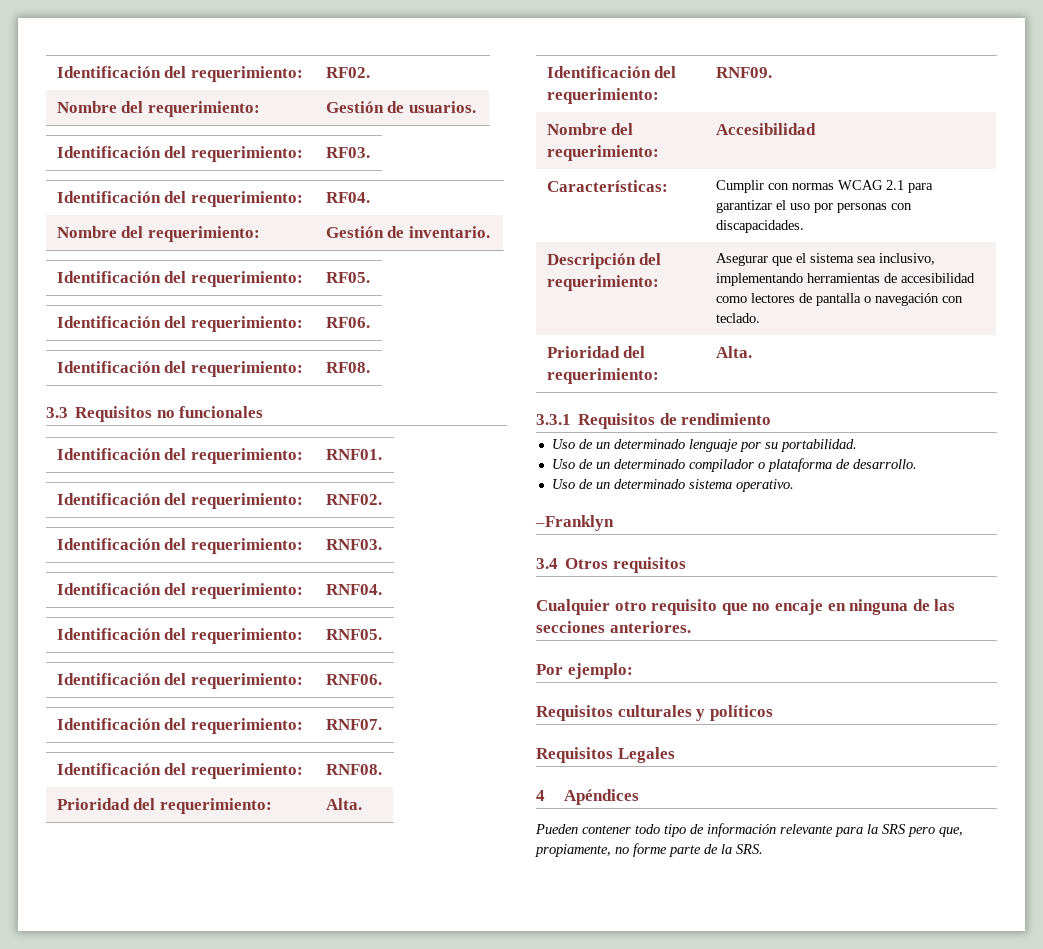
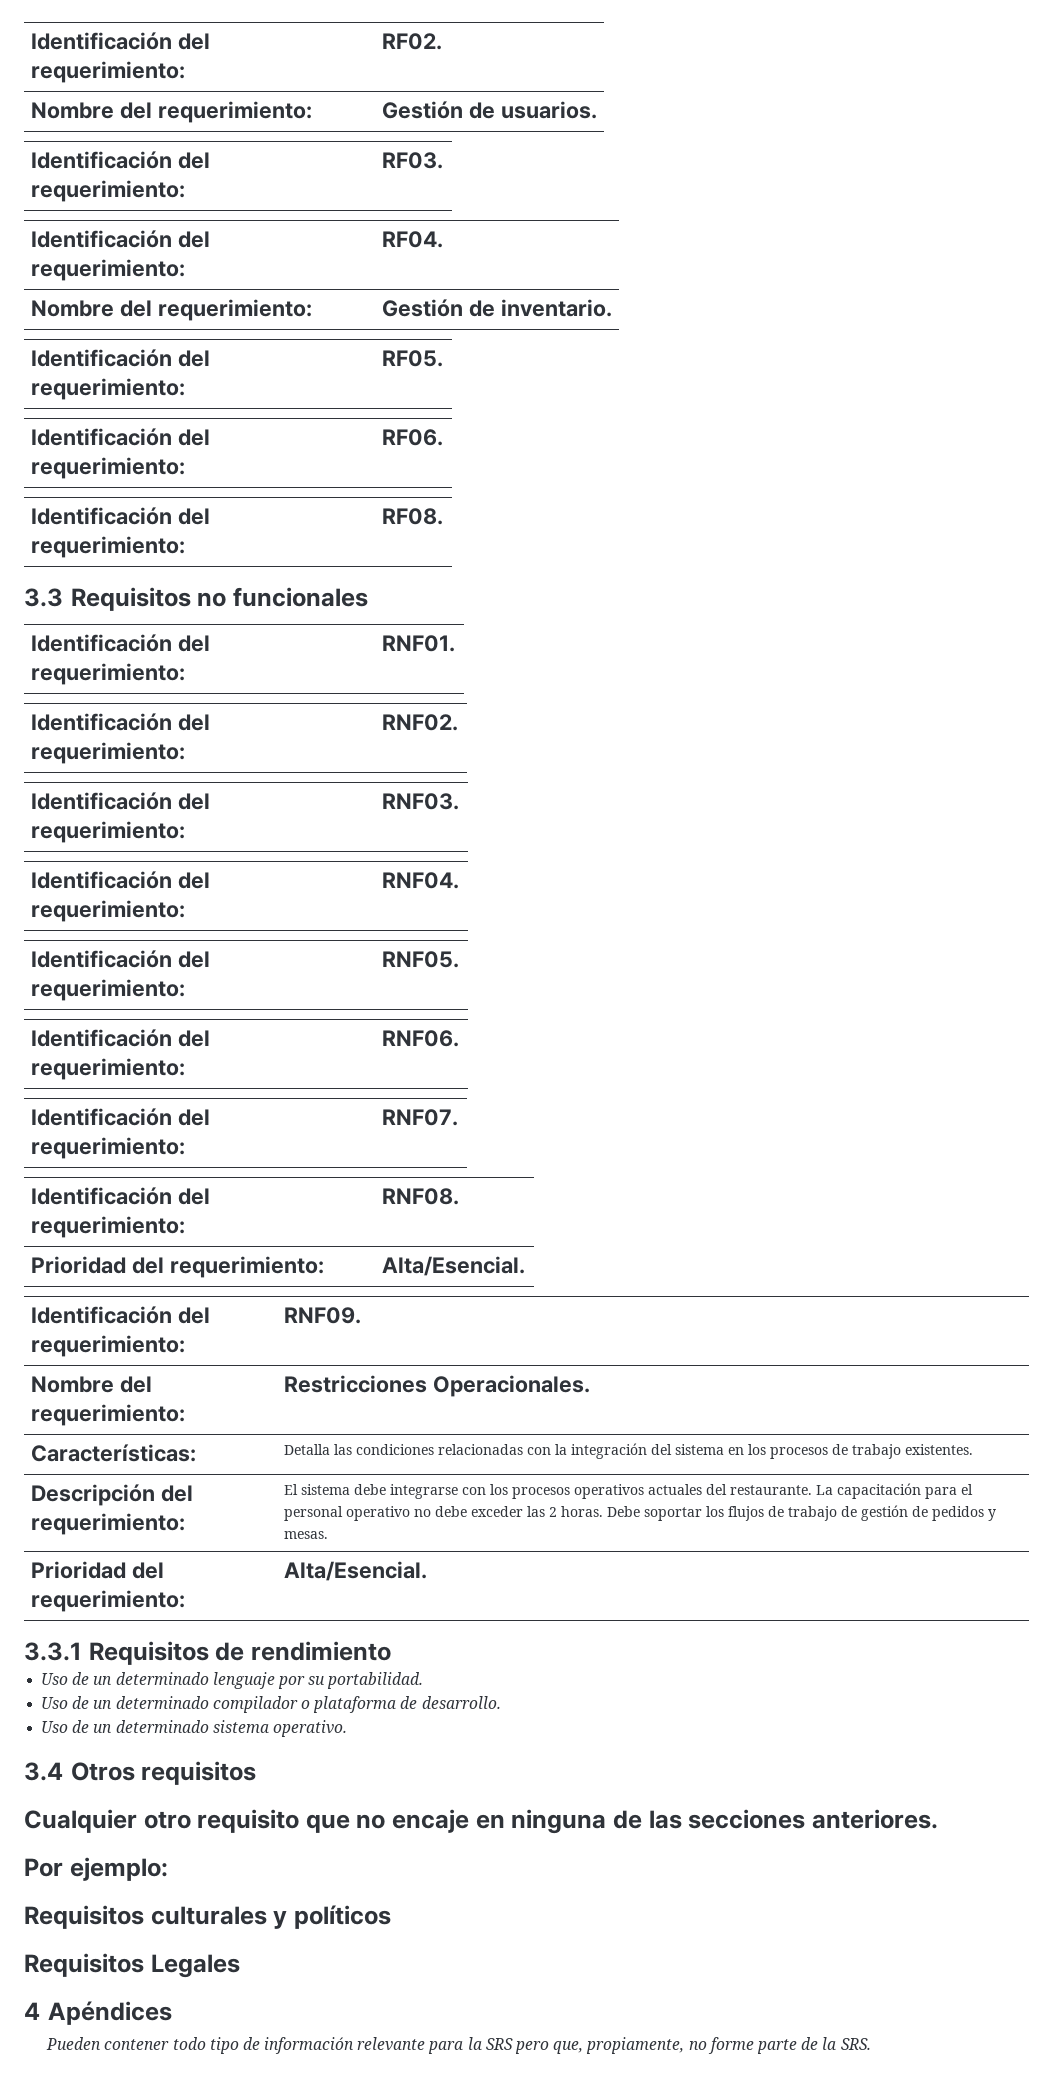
[325,798,362,810] Alta. -> [382,1256,526,1276] Alta/Esencial.
[715,123,816,135] Accesibilidad -> [284,1375,590,1397] Restricciones Operacionales.
[715,180,933,193] [715,200,912,213] [715,220,804,233] [546,253,662,269] [546,275,659,291] [715,253,935,266] [715,273,975,286] [715,293,963,306] [715,313,760,323] [546,346,646,358] [546,368,659,384] [715,346,752,358] Cumplir con normas WCAG 2.1 para garantizar el uso por personas con discapacidades. // Descripción del requerimiento: | Asegurar que el sistema sea inclusivo, implementando herramientas de accesibilidad como lectores de pantalla o navegación con teclado. // Prioridad del requerimiento: | Alta. -> [284,1443,974,1459] [31,1484,193,1506] [31,1513,186,1535] [284,1483,974,1499] [284,1505,997,1521] [284,1531,329,1539] [31,1561,164,1579] [31,1590,186,1612] [284,1561,428,1581] Detalla las condiciones relacionadas con la integración del sistema en los procesos de trabajo existentes. // Descripción del requerimiento: | El sistema debe integrarse con los procesos operativos actuales del restaurante. La capacitación para el personal operativo no debe exceder las 2 horas. Debe soportar los flujos de trabajo de gestión de pedidos y mesas. // Prioridad del requerimiento: | Alta/Esencial.
[535,515,614,531] // –Franklyn -> (347, 1728) none

